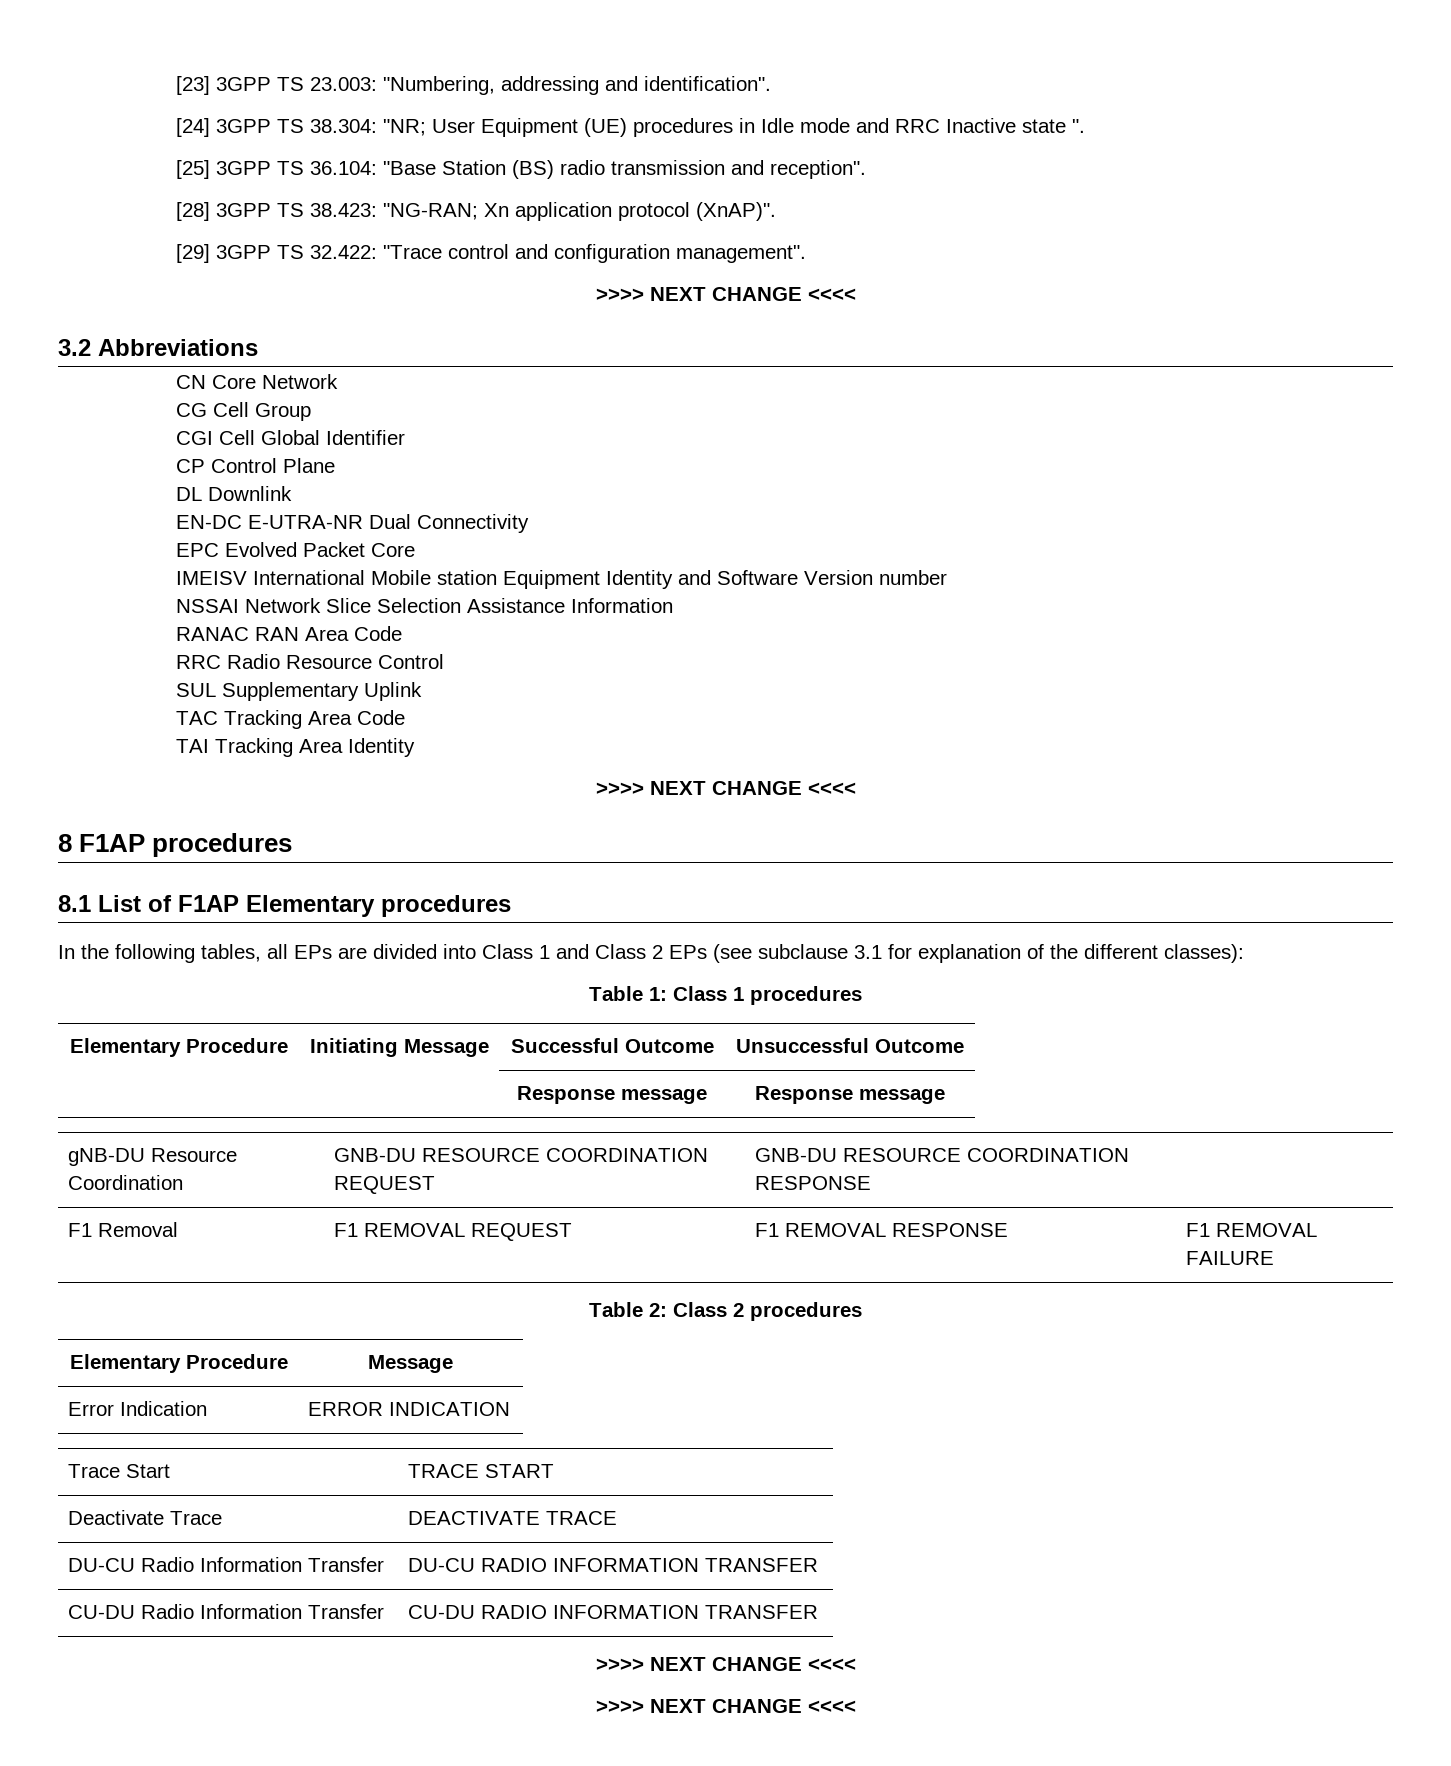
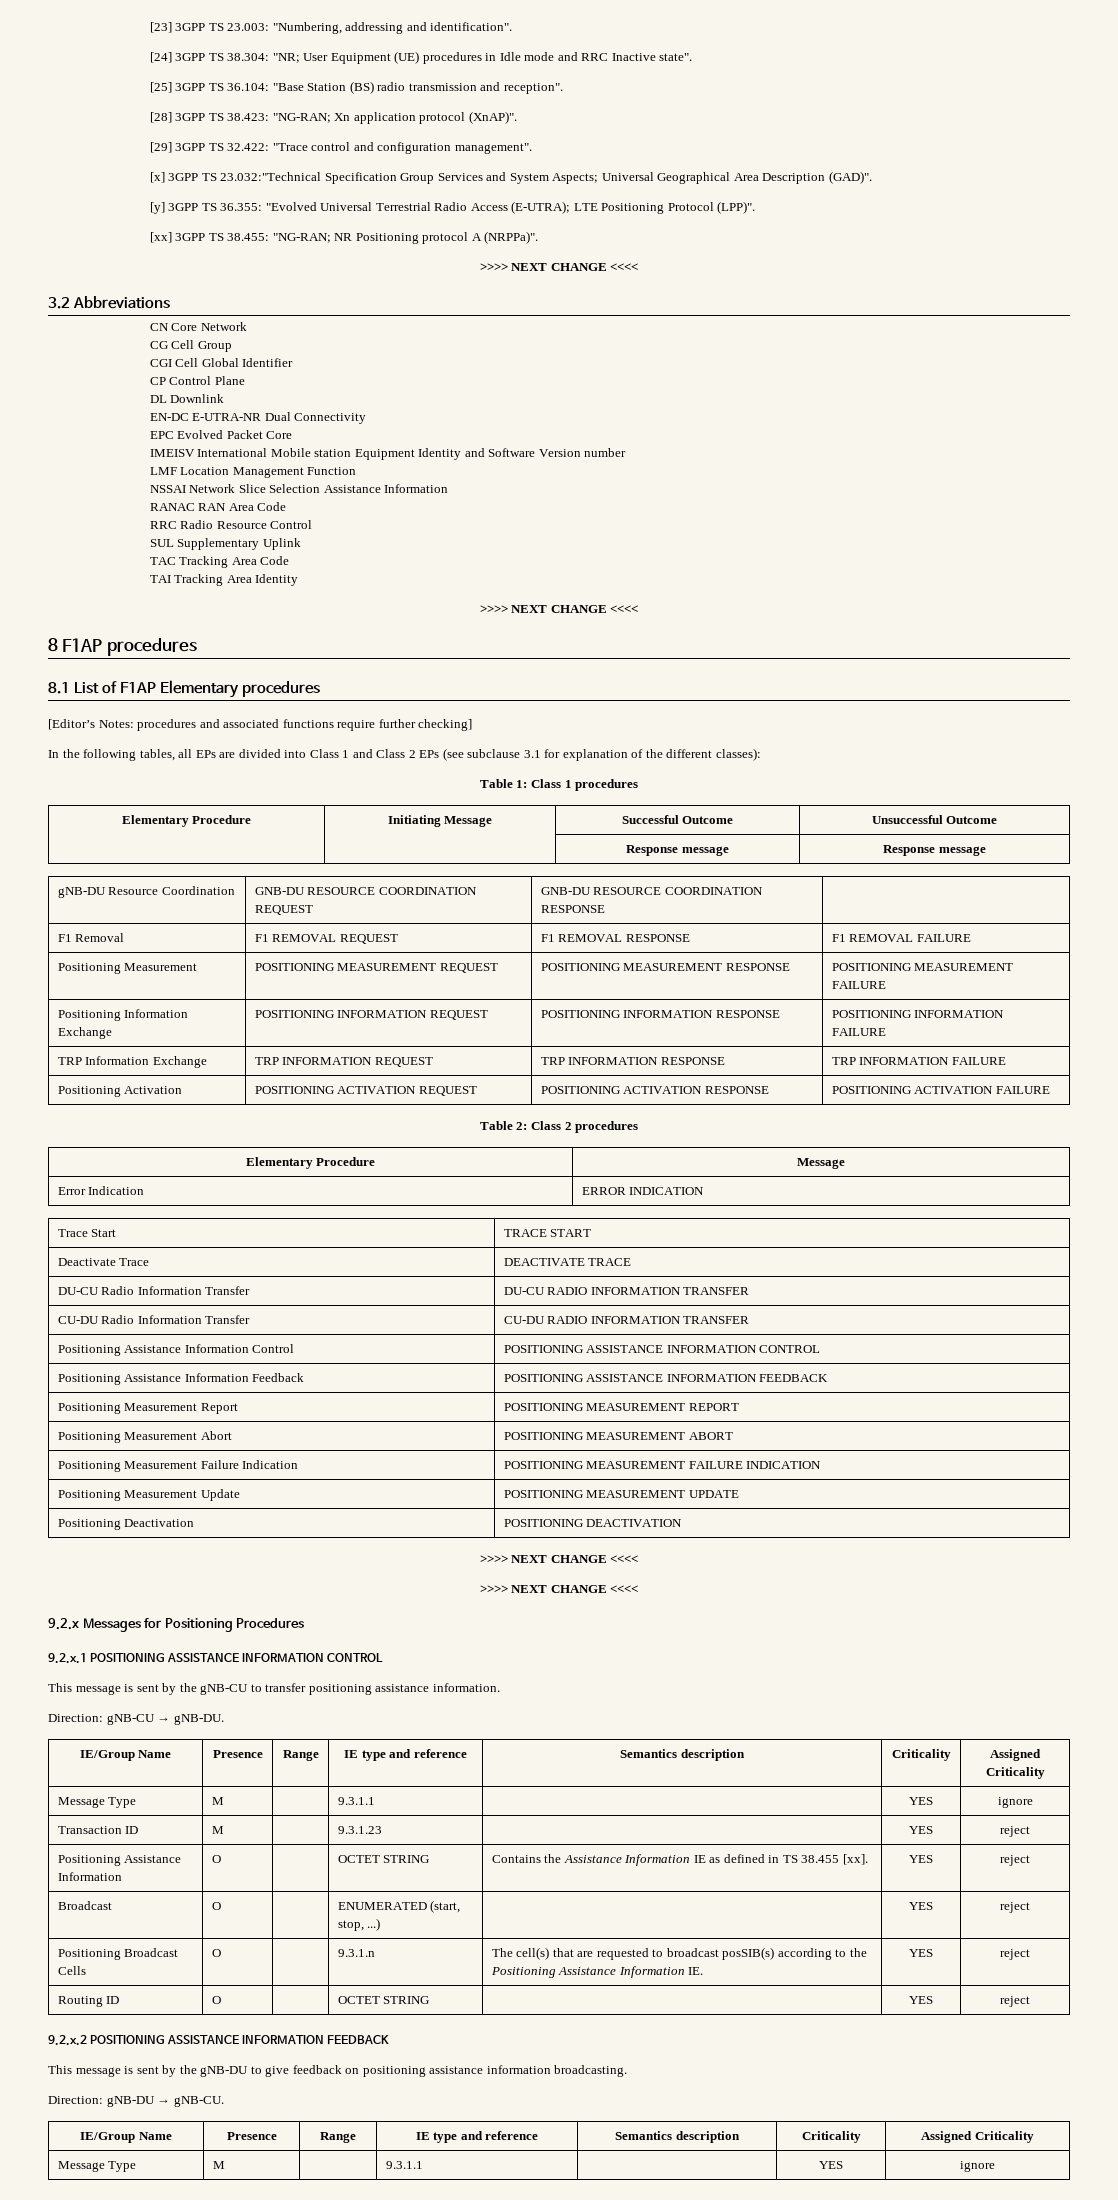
[1022,119,1086,133] state ". -> [659,53,693,61] state".
(807, 254) none -> [149,171,872,184] [149,201,756,214] [149,231,539,244] // [x] 3GPP TS 23.032:"Technical Specification Group Services and System Aspects; Universal Geographical Area Description (GAD)". // [y] 3GPP TS 36.355: "Evolved Universal Terrestrial Radio Access (E-UTRA); LTE Positioning Protocol (LPP)". // [xx] 3GPP TS 38.455: "NG-RAN; NR Positioning protocol A (NRPPa)".
(948, 577) none -> [149,467,357,478] // LMF Location Management Function
(511, 906) none -> [48,719,473,731] // [Editor’s Notes: procedures and associated functions require further checking]
(1274, 1258) none -> [57,963,198,974] [254,963,498,973] [540,963,790,971] [831,963,1014,971] [831,981,886,989] [57,1009,189,1021] [57,1027,112,1039] [254,1010,488,1020] [540,1010,780,1018] [831,1010,1005,1018] [831,1028,886,1036] [57,1056,207,1068] [254,1057,433,1067] [540,1057,725,1065] [831,1057,1006,1065] [57,1086,183,1097] [254,1086,477,1096] [540,1086,769,1094] [831,1086,1050,1094] // Positioning Measurement | POSITIONING MEASUREMENT REQUEST | POSITIONING MEASUREMENT RESPONSE | POSITIONING MEASUREMENT FAILURE // Positioning Information Exchange | POSITIONING INFORMATION REQUEST | POSITIONING INFORMATION RESPONSE | POSITIONING INFORMATION FAILURE // TRP Information Exchange | TRP INFORMATION REQUEST | TRP INFORMATION RESPONSE | TRP INFORMATION FAILURE // Positioning Activation | POSITIONING ACTIVATION REQUEST | POSITIONING ACTIVATION RESPONSE | POSITIONING ACTIVATION FAILURE
(818, 1612) none -> [57,1344,295,1356] [503,1345,821,1353] [57,1373,305,1385] [503,1374,829,1382] [57,1403,238,1414] [503,1403,739,1411] [57,1431,232,1443] [503,1432,733,1440] [57,1460,299,1472] [503,1461,822,1469] [57,1489,240,1501] [503,1490,739,1498] [57,1519,195,1530] [503,1519,683,1527] // Positioning Assistance Information Control | POSITIONING ASSISTANCE INFORMATION CONTROL // Positioning Assistance Information Feedback | POSITIONING ASSISTANCE INFORMATION FEEDBACK // Positioning Measurement Report | POSITIONING MEASUREMENT REPORT // Positioning Measurement Abort | POSITIONING MEASUREMENT ABORT // Positioning Measurement Failure Indication | POSITIONING MEASUREMENT FAILURE INDICATION // Positioning Measurement Update | POSITIONING MEASUREMENT UPDATE // Positioning Deactivation | POSITIONING DEACTIVATION
(856, 1706) none -> [48,1618,305,1632] [48,1653,384,1663] [48,1683,500,1695] [48,1714,224,1725] [79,1750,172,1761] [212,1750,263,1758] [282,1750,319,1761] [344,1749,467,1761] [620,1749,745,1761] [891,1749,951,1761] [990,1749,1041,1761] [985,1767,1045,1779] [57,1797,137,1808] [211,1797,224,1805] [337,1797,375,1805] [909,1797,933,1805] [997,1797,1033,1808] [57,1826,139,1834] [211,1826,224,1834] [337,1826,382,1834] [909,1826,933,1834] [1000,1826,1030,1837] [57,1855,182,1866] [57,1872,122,1881] [211,1855,221,1863] [337,1855,430,1863] [491,1854,868,1866] [909,1855,933,1863] [1000,1855,1030,1866] [57,1901,112,1910] [211,1902,221,1910] [337,1900,461,1913] [337,1918,381,1931] [909,1902,933,1910] [1000,1902,1030,1913] [57,1948,179,1960] [57,1966,86,1975] [211,1949,221,1957] [337,1949,375,1957] [491,1947,867,1960] [490,1966,704,1978] [909,1949,933,1957] [1000,1949,1030,1960] [57,1996,120,2007] [211,1996,221,2004] [337,1996,430,2004] [909,1996,933,2004] [1000,1996,1030,2007] [48,2035,390,2045] [48,2065,628,2077] [48,2096,224,2107] [80,2132,172,2143] [226,2132,277,2140] [320,2132,356,2143] [415,2131,539,2143] [615,2131,740,2143] [801,2131,861,2143] [921,2131,1034,2143] [57,2161,137,2172] [212,2161,225,2169] [385,2161,423,2169] [819,2161,843,2169] [960,2161,995,2172] // 9.2.x Messages for Positioning Procedures // 9.2.x.1 POSITIONING ASSISTANCE INFORMATION CONTROL // This message is sent by the gNB-CU to transfer positioning assistance information. // Direction: gNB-CU → gNB-DU. // IE/Group Name | Presence | Range | IE type and reference | Semantics description | Criticality | Assigned Criticality // Message Type | M | | 9.3.1.1 | | YES | ignore // Transaction ID | M | | 9.3.1.23 | | YES | reject // Positioning Assistance Information | O | | OCTET STRING | Contains the Assistance Information IE as defined in TS 38.455 [xx]. | YES | reject // Broadcast | O | | ENUMERATED (start, stop, ...) | | YES | reject // Positioning Broadcast Cells | O | | 9.3.1.n | The cell(s) that are requested to broadcast posSIB(s) according to the Positioning Assistance Information IE. | YES | reject // Routing ID | O | | OCTET STRING | | YES | reject // 9.2.x.2 POSITIONING ASSISTANCE INFORMATION FEEDBACK // This message is sent by the gNB-DU to give feedback on positioning assistance information broadcasting. // Direction: gNB-DU → gNB-CU. // IE/Group Name | Presence | Range | IE type and reference | Semantics description | Criticality | Assigned Criticality // Message Type | M | | 9.3.1.1 | | YES | ignore

